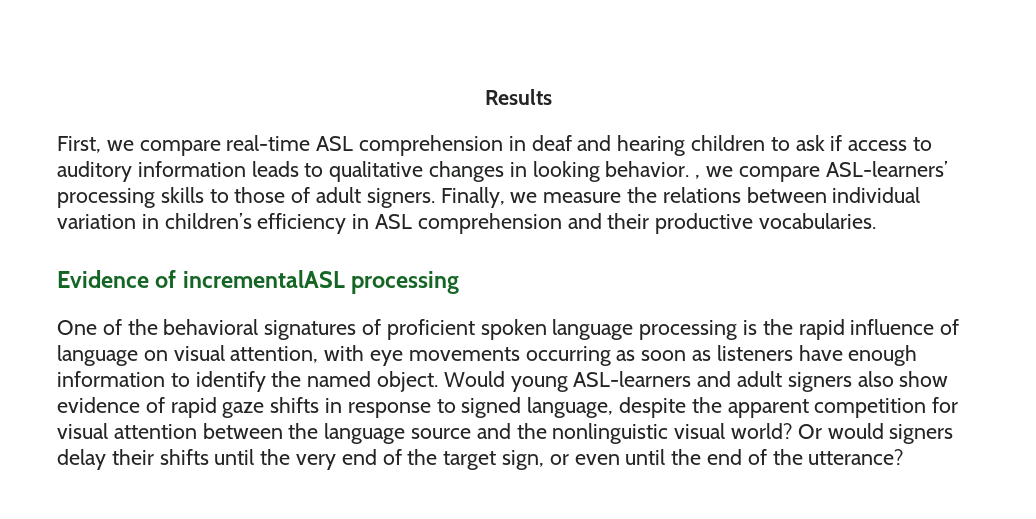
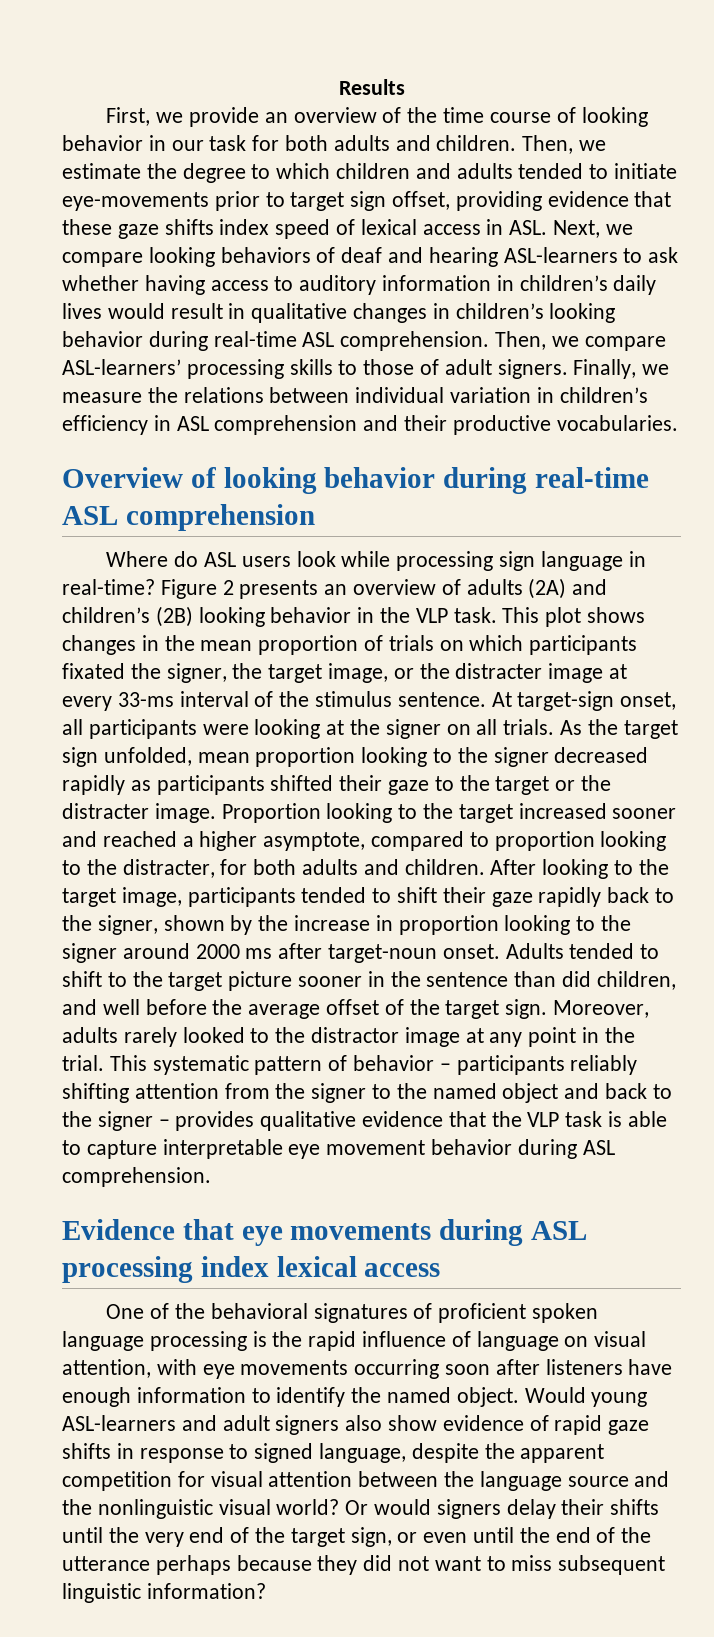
[139,135,526,156] compare real-time ASL comprehension in -> [189,107,648,127] [62,135,607,154] [62,163,678,183] [62,191,672,211] [62,219,633,239] [62,247,336,267] provide an overview of the time course of looking behavior in our task for both adults and children. Then, we estimate the degree to which children and adults tended to initiate eye-movements prior to target sign offset, providing evidence that these gaze shifts index speed of lexical access in ASL. Next, we compare looking behaviors of
[691,135,766,151] children -> [503,247,618,263] ASL-learners
[830,135,843,151] if -> [62,275,205,295] whether having
[251,161,701,182] leads to qualitative changes in looking behavior. , -> [496,275,657,295] [62,303,616,323] [62,331,547,351] in children’s daily lives would result in qualitative changes in children’s looking behavior during real-time ASL comprehension. Then,
[57,270,460,294] Evidence of incrementalASL processing -> [62,467,650,494] [62,504,315,531] [106,551,646,571] [62,578,608,599] [62,606,646,627] [62,635,638,655] [62,663,628,683] [62,691,677,711] [62,719,678,739] [62,747,649,767] [62,775,612,795] [62,803,677,823] [62,831,667,851] [62,859,669,879] [62,887,675,907] [62,915,632,935] [62,943,660,963] [62,971,676,991] [62,999,650,1019] [62,1027,635,1047] [62,1055,638,1075] [62,1083,672,1103] [62,1111,667,1131] [62,1139,615,1159] [62,1167,211,1187] [62,1219,588,1246] [62,1256,441,1283] Overview of looking behavior during real-time ASL comprehension // Where do ASL users look while processing sign language in real-time? Figure 2 presents an overview of adults (2A) and children’s (2B) looking behavior in the VLP task. This plot shows changes in the mean proportion of trials on which participants fixated the signer, the target image, or the distracter image at every 33-ms interval of the stimulus sentence. At target-sign onset, all participants were looking at the signer on all trials. As the target sign unfolded, mean proportion looking to the signer decreased rapidly as participants shifted their gaze to the target or the distracter image. Proportion looking to the target increased sooner and reached a higher asymptote, compared to proportion looking to the distracter, for both adults and children. After looking to the target image, participants tended to shift their gaze rapidly back to the signer, shown by the increase in proportion looking to the signer around 2000 ms after target-noun onset. Adults tended to shift to the target picture sooner in the sentence than did children, and well before the average offset of the target sign. Moreover, adults rarely looked to the distractor image at any point in the trial. This systematic pattern of behavior – participants reliably shifting attention from the signer to the named object and back to the signer – provides qualitative evidence that the VLP task is able to capture interpretable eye movement behavior during ASL comprehension. // Evidence that eye movements during ASL processing index lexical access
[616,350,712,361] as soon as -> [445,1359,540,1375] soon after
[808,449,904,465] utterance? -> [62,1555,666,1575] [62,1583,266,1603] utterance perhaps because they did not want to miss subsequent linguistic information?

